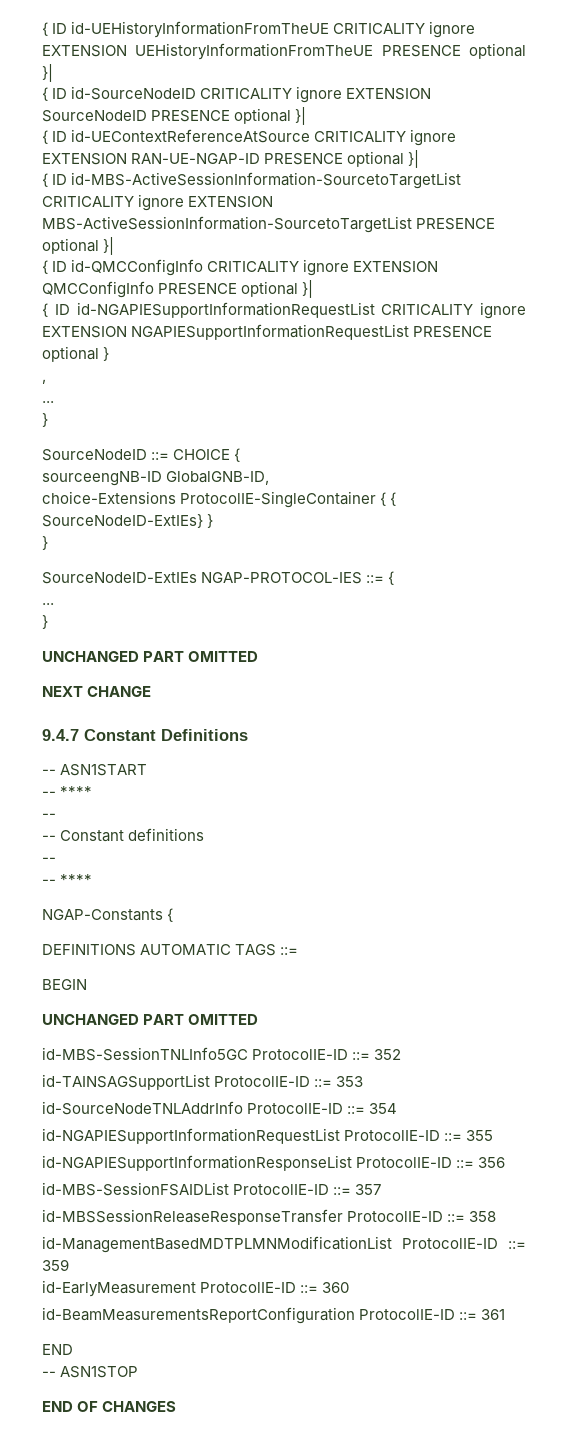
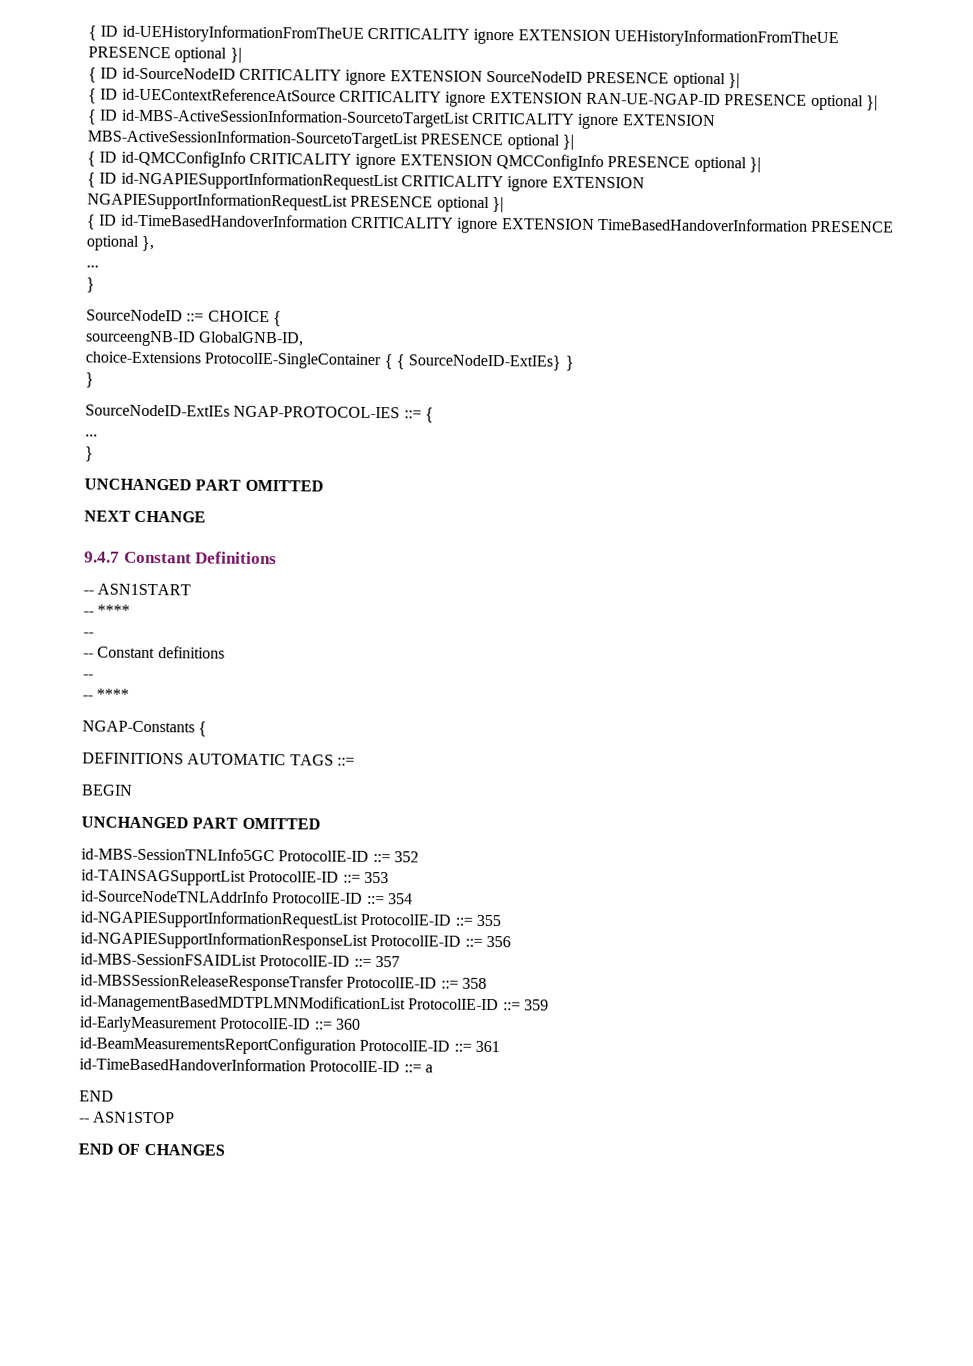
[103,347,110,361] [42,379,46,384] } // , -> [491,197,504,213] [87,213,895,234] [86,235,155,252] }| // { ID id-TimeBasedHandoverInformation CRITICALITY ignore EXTENSION TimeBasedHandoverInformation PRESENCE optional },
(506, 1314) none -> [79,1057,433,1073] // id-TimeBasedHandoverInformation ProtocolIE-ID ::= a

